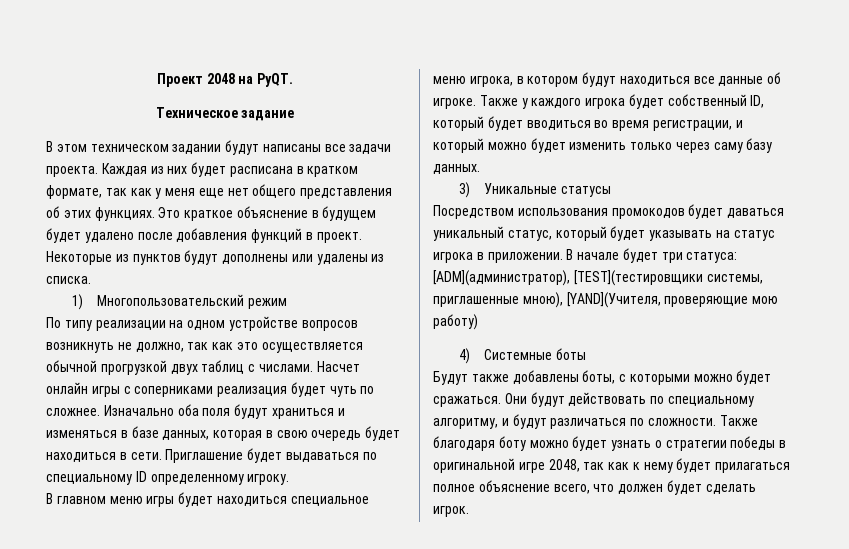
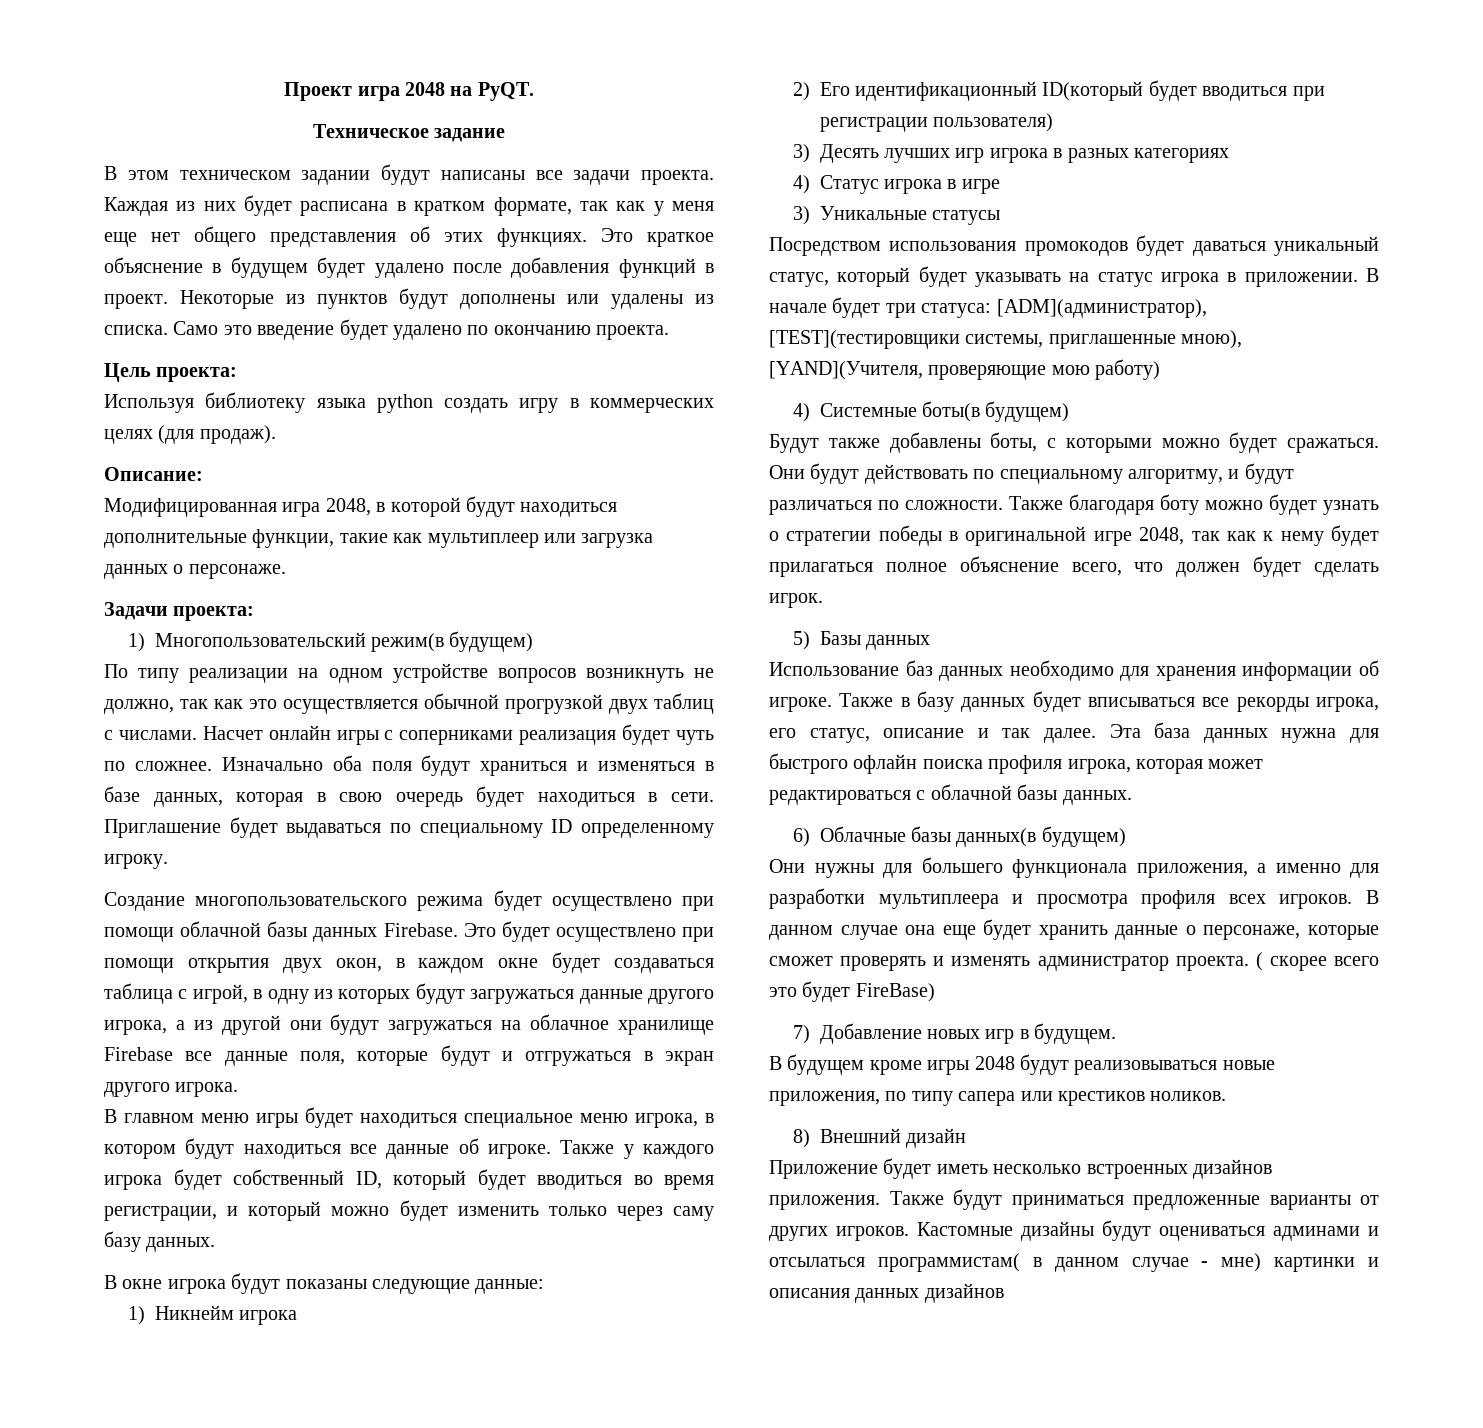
(203, 80) none -> [357,86,400,101] игра
(91, 280) none -> [173,319,670,340] [104,363,238,382] [104,392,714,413] [104,425,276,444] [104,467,203,481] [104,496,618,517] [104,529,654,548] [104,564,286,579] [104,602,255,621] Само это введение будет удалено по окончанию проекта. // Цель проекта: // Используя библиотеку языка python создать игру в коммерческих целях (для продаж). // Описание: // Модифицированная игра 2048, в которой будут находиться дополнительные функции, такие как мультиплеер или загрузка данных о персонаже. // Задачи проекта:
[248,298,288,309] режим -> [370,631,534,652] режим(в будущем)
(290, 479) none -> [104,890,714,911] [104,921,714,942] [104,952,714,973] [104,983,714,1004] [104,1014,715,1035] [104,1045,714,1066] [104,1082,239,1097] // Создание многопользовательского режима будет осуществлено при помощи облачной базы данных Firebase. Это будет осуществлено при помощи открытия двух окон, в каждом окне будет создаваться таблица с игрой, в одну из которых будут загружаться данные другого игрока, а из другой они будут загружаться на облачное хранилище Firebase все данные поля, которые будут и отгружаться в экран другого игрока.
(480, 169) none -> [104,1273,545,1294] [127,1305,297,1325] [792,80,1325,101] [819,113,1053,132] [792,144,1229,163] [792,175,1000,194] // В окне игрока будут показаны следующие данные: // 1) Никнейм игрока // 2) Его идентификационный ID(который будет вводиться при регистрации пользователя) // 3) Десять лучших игр игрока в разных категориях // 4) Статус игрока в игре
[556,348,587,360] боты -> [921,401,1070,422] боты(в будущем)
(469, 511) none -> [792,631,930,650] [769,660,1379,681] [769,691,1379,712] [769,722,1379,743] [769,753,1264,774] [769,784,1132,805] [792,826,1126,847] [769,857,1379,878] [769,888,1379,909] [769,919,1379,940] [769,952,1379,971] [769,981,935,1002] [792,1023,1117,1044] [769,1054,1275,1075] [769,1091,1227,1106] [792,1128,966,1148] [769,1158,1272,1179] [769,1189,1379,1210] [769,1220,1379,1241] [769,1253,1379,1272] [769,1283,1004,1303] // 5) Базы данных // Использование баз данных необходимо для хранения информации об игроке. Также в базу данных будет вписываться все рекорды игрока, его статус, описание и так далее. Эта база данных нужна для быстрого офлайн поиска профиля игрока, которая может редактироваться с облачной базы данных. // 6) Облачные базы данных(в будущем) // Они нужны для большего функционала приложения, а именно для разработки мультиплеера и просмотра профиля всех игроков. В данном случае она еще будет хранить данные о персонаже, которые сможет проверять и изменять администратор проекта. ( скорее всего это будет FireBase) // 7) Добавление новых игр в будущем. // В будущем кроме игры 2048 будут реализовываться новые приложения, по типу сапера или крестиков ноликов. // 8) Внешний дизайн // Приложение будет иметь несколько встроенных дизайнов приложения. Также будут приниматься предложенные варианты от других игроков. Кастомные дизайны будут оцениваться админами и отсылаться программистам( в данном случае - мне) картинки и описания данных дизайнов

